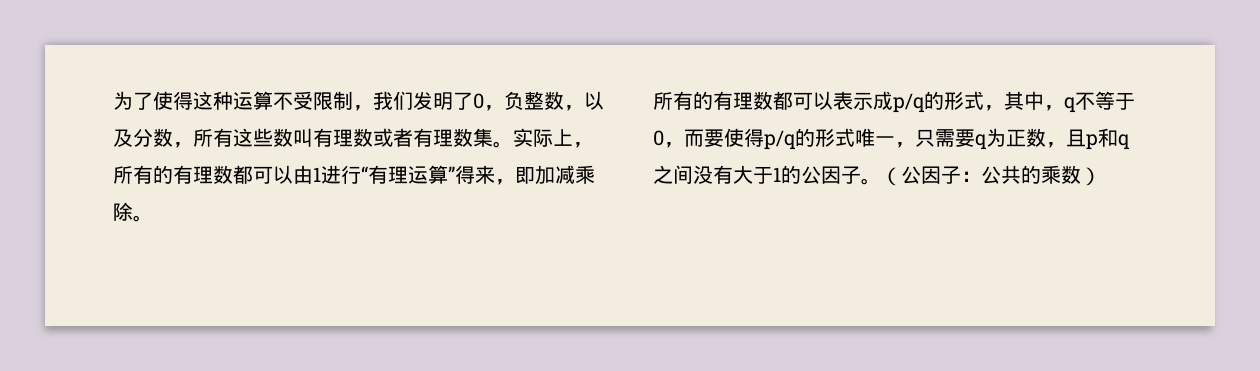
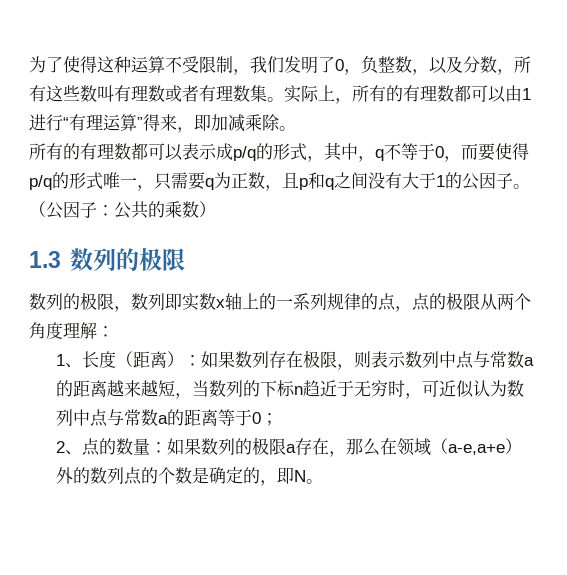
(1101, 176) none -> [29,248,185,271] [29,292,531,312] [29,322,114,339] [56,350,535,370] [56,380,525,399] [56,409,279,427] [56,437,523,457] [56,467,324,486] // 1.3数列的极限 // 数列的极限，数列即实数x轴上的一系列规律的点，点的极限从两个角度理解： // 1、长度（距离）：如果数列存在极限，则表示数列中点与常数a的距离越来越短，当数列的下标n趋近于无穷时，可近似认为数列中点与常数a的距离等于0； // 2、点的数量：如果数列的极限a存在，那么在领域（a-e,a+e）外的数列点的个数是确定的，即N。

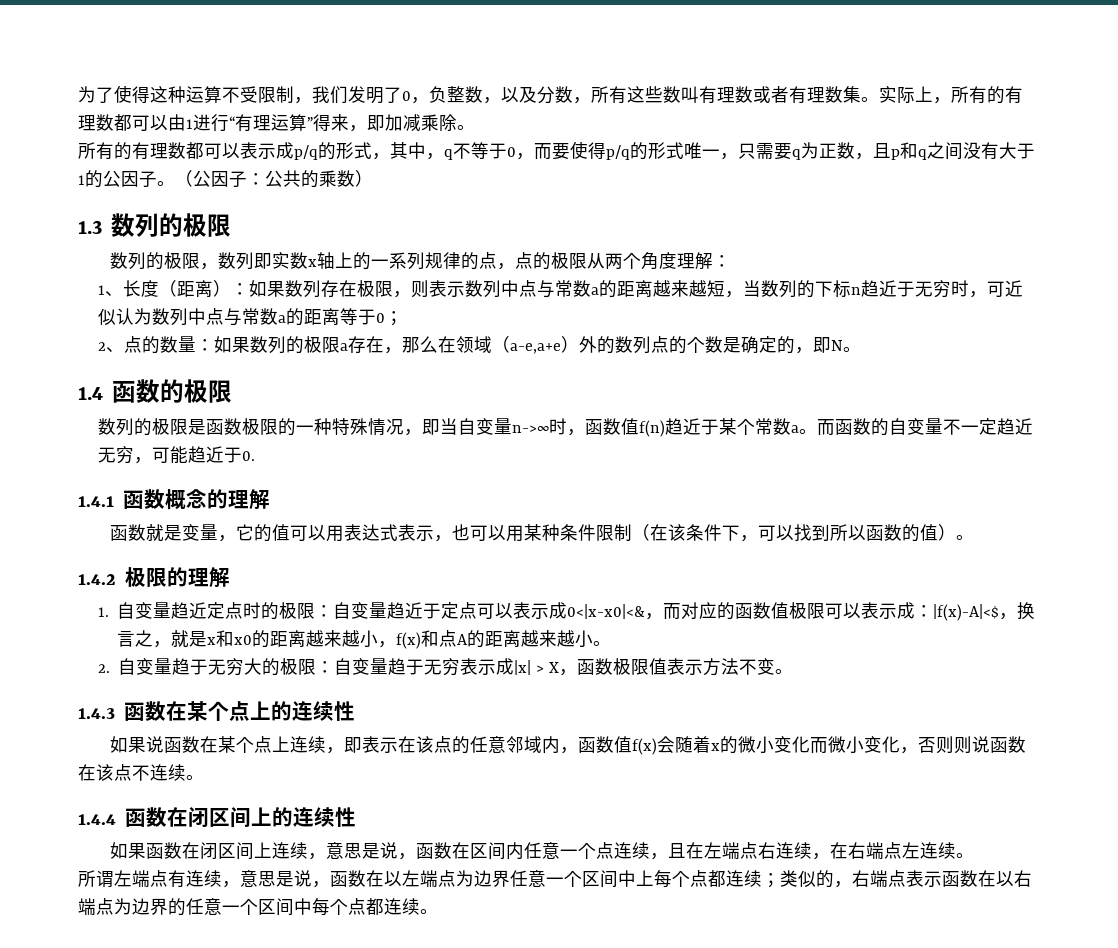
(324, 481) none -> [78,379,232,403] [97,418,1033,437] [97,446,255,464] [78,489,270,510] [109,524,974,542] [78,567,230,588] [97,602,1036,621] [117,630,612,649] [97,658,793,676] [78,701,355,721] [109,736,1026,755] [78,764,204,781] [78,807,356,828] [109,842,974,860] [78,870,1032,888] [78,898,438,916] // 1.4函数的极限 // 数列的极限是函数极限的一种特殊情况，即当自变量n->∞时，函数值f(n)趋近于某个常数a。而函数的自变量不一定趋近无穷，可能趋近于0. // 1.4.1函数概念的理解 // 函数就是变量，它的值可以用表达式表示，也可以用某种条件限制（在该条件下，可以找到所以函数的值）。 // 1.4.2极限的理解 // 1.自变量趋近定点时的极限：自变量趋近于定点可以表示成0<|x-x0|<&，而对应的函数值极限可以表示成：|f(x)-A|<$，换言之，就是x和x0的距离越来越小，f(x)和点A的距离越来越小。 // 2.自变量趋于无穷大的极限：自变量趋于无穷表示成|x| > X，函数极限值表示方法不变。 // 1.4.3函数在某个点上的连续性 // 如果说函数在某个点上连续，即表示在该点的任意邻域内，函数值f(x)会随着x的微小变化而微小变化，否则则说函数在该点不连续。 // 1.4.4函数在闭区间上的连续性 // 如果函数在闭区间上连续，意思是说，函数在区间内任意一个点连续，且在左端点右连续，在右端点左连续。 // 所谓左端点有连续，意思是说，函数在以左端点为边界任意一个区间中上每个点都连续；类似的，右端点表示函数在以右端点为边界的任意一个区间中每个点都连续。

